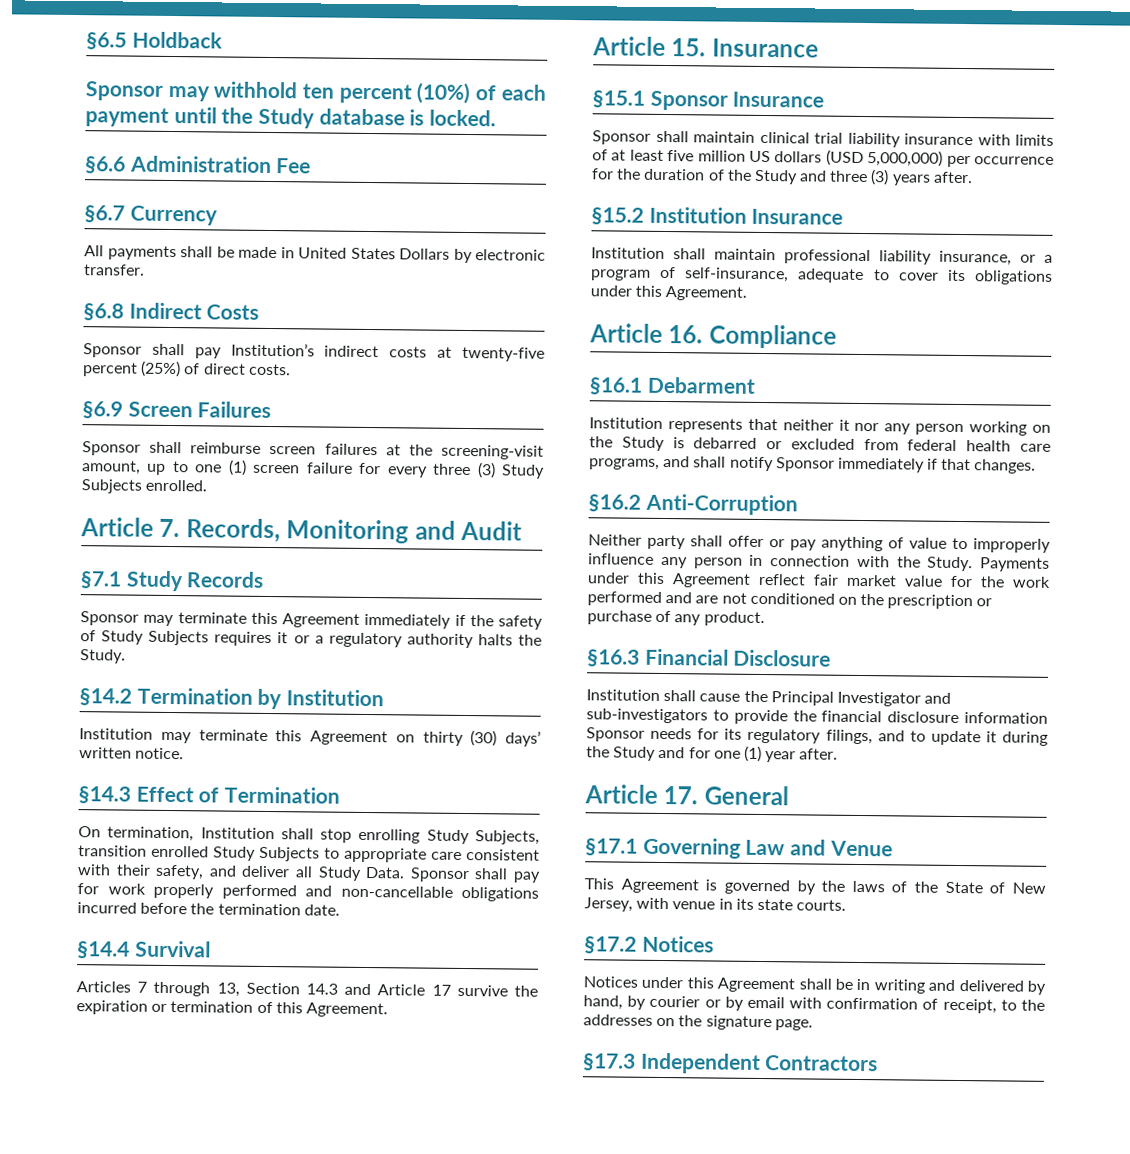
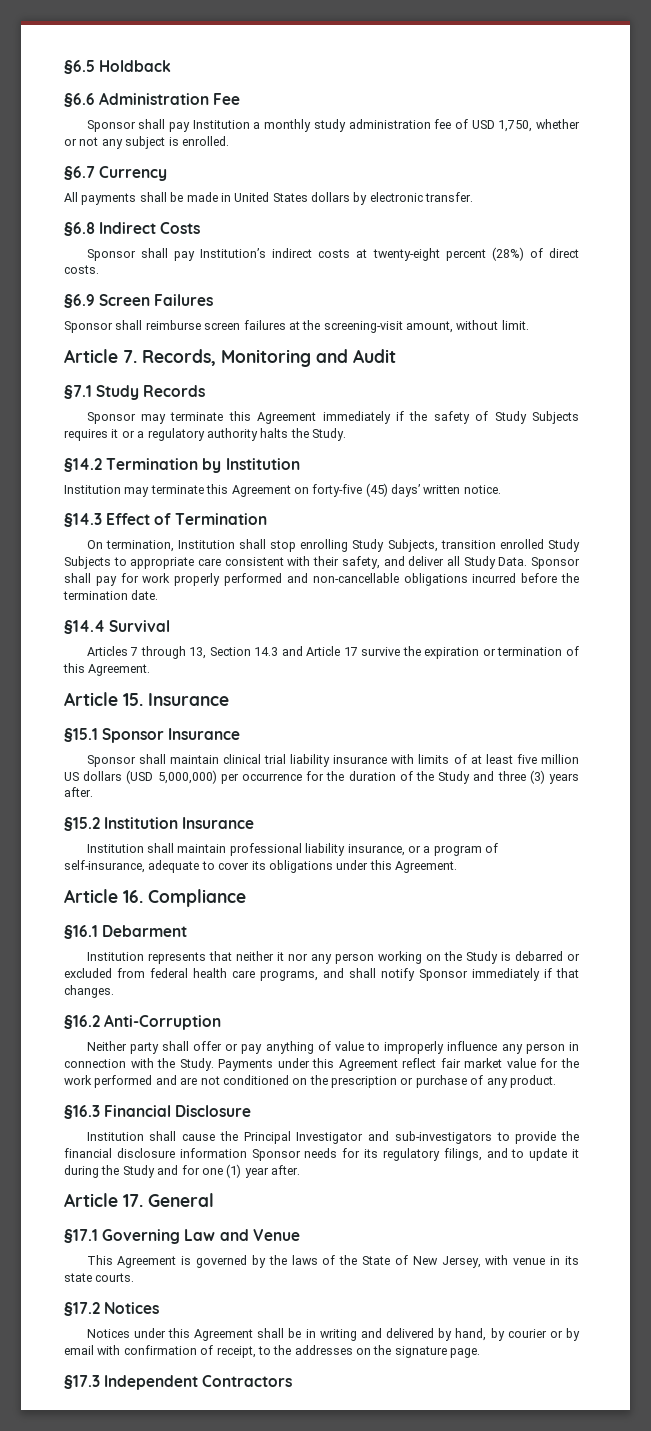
[85,81,546,105] [85,107,497,129] [85,155,312,174] Sponsor may withhold ten percent (10%) of each payment until the Study database is locked. // §6.6 Administration Fee -> [64,92,241,107] [86,119,580,132] [64,136,229,149] §6.6 Administration Fee // Sponsor shall pay Institution a monthly study administration fee of USD 1,750, whether or not any subject is enrolled.
[399,248,450,260] Dollars -> [311,192,350,202] dollars
[461,346,545,362] [83,360,182,378] twenty-five percent (25%) -> [372,247,524,261] twenty-eight percent (28%)
[147,459,545,479] [81,479,208,494] up to one (1) screen failure for every three (3) Study Subjects enrolled. -> [456,320,529,330] without limit.
[422,730,498,747] thirty (30) -> [312,483,388,497] forty-five (45)

